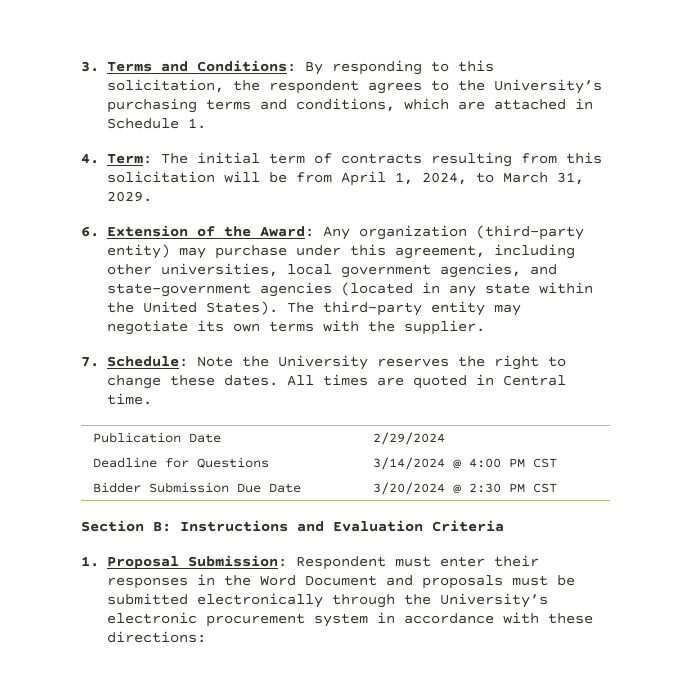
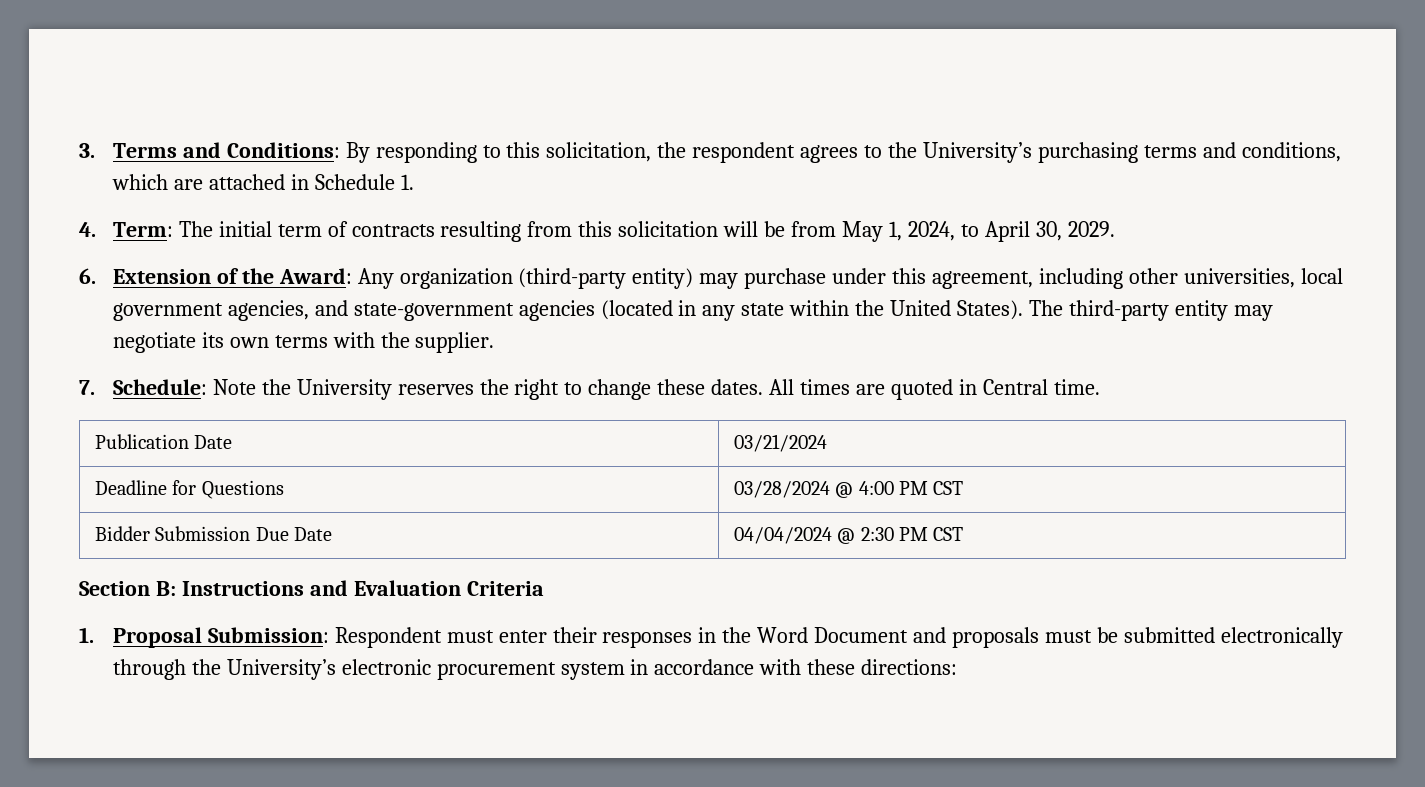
[340,171,386,186] April -> [842,221,884,242] May
[502,172,584,185] March 31, -> [984,221,1062,242] April 30,
[373,432,446,445] 2/29/2024 -> [733,434,827,452] 03/21/2024
[373,457,446,470] 3/14/2024 -> [733,481,830,498] 03/28/2024
[373,482,446,495] 3/20/2024 -> [733,527,832,544] 04/04/2024

